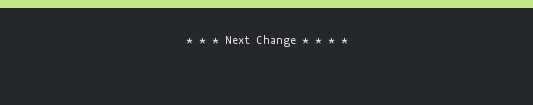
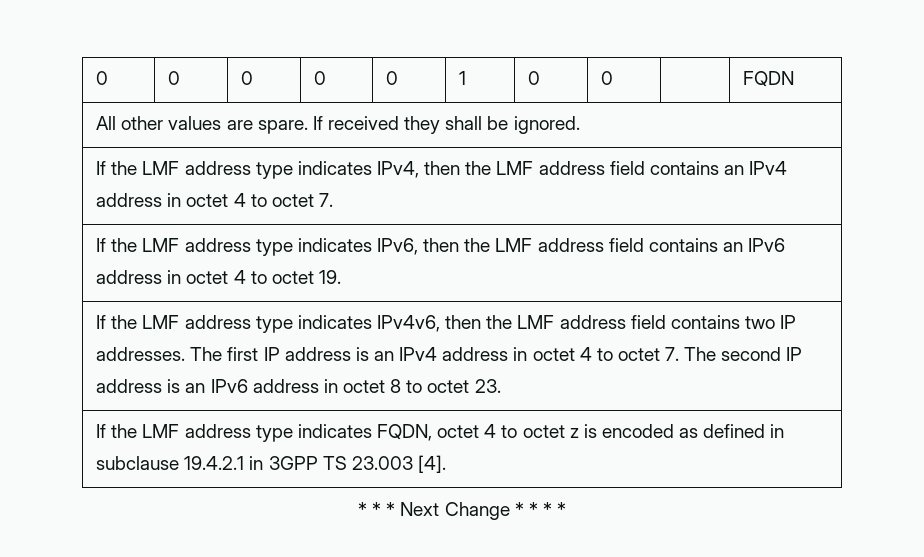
(185, 41) none -> [96,71,109,85] [168,71,181,85] [241,71,254,85] [314,71,327,85] [386,71,399,85] [459,71,467,85] [528,71,541,85] [601,71,614,85] [743,71,795,87] [96,116,580,134] [96,161,788,179] [96,193,334,207] [96,238,786,256] [96,270,342,284] [96,315,797,333] [96,347,803,361] [96,379,501,393] [96,424,785,442] [96,455,447,473] 0 | 0 | 0 | 0 | 0 | 1 | 0 | 0 | | FQDN // All other values are spare. If received they shall be ignored. // If the LMF address type indicates IPv4, then the LMF address field contains an IPv4 address in octet 4 to octet 7. // If the LMF address type indicates IPv6, then the LMF address field contains an IPv6 address in octet 4 to octet 19. // If the LMF address type indicates IPv4v6, then the LMF address field contains two IP addresses. The first IP address is an IPv4 address in octet 4 to octet 7. The second IP address is an IPv6 address in octet 8 to octet 23. // If the LMF address type indicates FQDN, octet 4 to octet z is encoded as defined in subclause 19.4.2.1 in 3GPP TS 23.003 [4]. //

